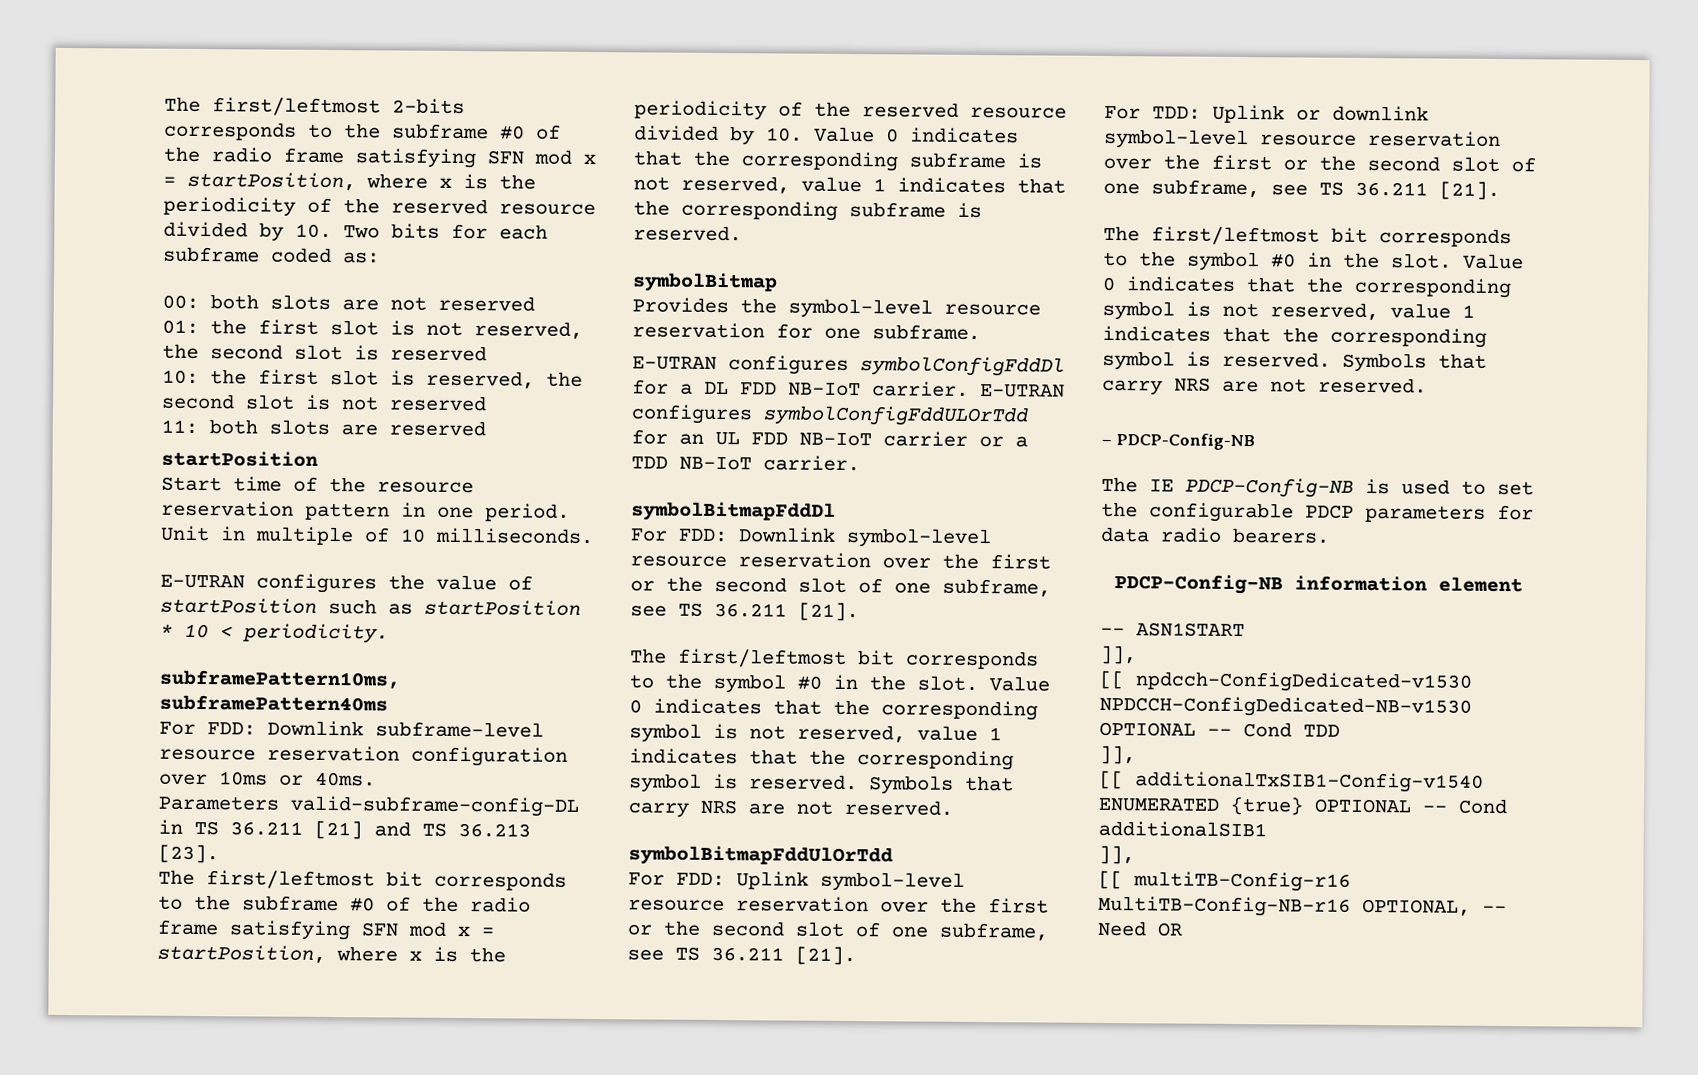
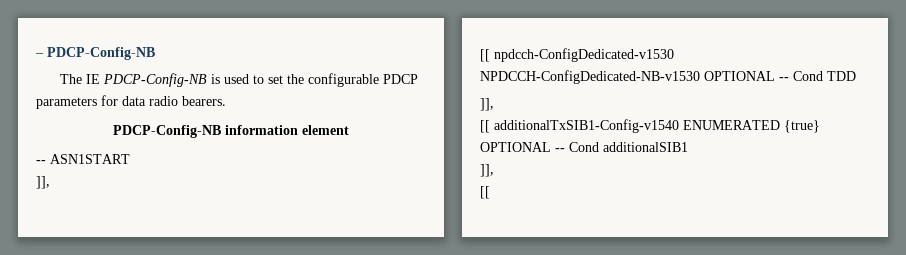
[164,96,465,117] [164,121,561,141] [163,146,596,169] [163,171,536,191] [163,196,596,217] [163,221,548,242] [163,246,380,264] [162,294,535,312] [162,319,583,339] [162,343,487,362] [162,369,583,389] [161,393,487,412] [161,419,486,437] [161,450,318,467] [161,476,474,494] [161,500,570,522] [160,525,594,546] [160,573,533,594] [160,597,581,616] [160,623,389,644] [159,669,400,689] [159,694,388,712] [159,720,544,738] [159,745,568,767] [159,771,376,787] [158,795,579,817] [158,819,531,840] [158,844,219,864] [158,869,567,891] [158,894,531,913] [157,919,494,941] [157,944,506,963] [634,100,1067,121] [634,125,1019,146] [633,150,1042,172] [633,175,1066,194] [633,200,982,221] [633,225,742,242] [632,272,778,293] [632,297,1041,319] [632,322,981,341] [632,355,1065,377] [632,379,1065,398] [631,404,1029,427] [631,429,1028,448] [631,455,860,472] [631,501,836,522] [630,527,992,549] [630,552,1051,570] [630,576,1051,597] [630,602,859,622] [630,648,1039,670] [629,673,1050,694] [629,698,1038,721] [629,723,1002,743] [629,748,1014,771] [629,773,1014,795] [628,799,953,818] [628,845,893,867] [628,871,965,892] [628,896,1049,914] [627,920,1049,941] [627,946,856,966] [1104,104,1429,124] [1103,128,1501,150] [1103,154,1536,173] [1103,179,1500,200] [1103,225,1512,248] [1103,251,1524,272] [1102,276,1512,299] [1102,300,1475,321] [1102,325,1487,348] [1102,350,1487,373] [1102,377,1427,396] The first/leftmost 2-bits corresponds to the subframe #0 of the radio frame satisfying SFN mod x = startPosition, where x is the periodicity of the reserved resource divided by 10. Two bits for each subframe coded as: // 00: both slots are not reserved // 01: the first slot is not reserved, the second slot is reserved // 10: the first slot is reserved, the second slot is not reserved // 11: both slots are reserved // startPosition // Start time of the resource reservation pattern in one period. Unit in multiple of 10 milliseconds. // E-UTRAN configures the value of startPosition such as startPosition * 10 < periodicity. // subframePattern10ms, subframePattern40ms // For FDD: Downlink subframe-level resource reservation configuration over 10ms or 40ms. // Parameters valid-subframe-config-DL in TS 36.211 [21] and TS 36.213 [23]. // The first/leftmost bit corresponds to the subframe #0 of the radio frame satisfying SFN mod x = startPosition, where x is the periodicity of the reserved resource divided by 10. Value 0 indicates that the corresponding subframe is not reserved, value 1 indicates that the corresponding subframe is reserved. // symbolBitmap // Provides the symbol-level resource reservation for one subframe. // E-UTRAN configures symbolConfigFddDl for a DL FDD NB-IoT carrier. E-UTRAN configures symbolConfigFddULOrTdd for an UL FDD NB-IoT carrier or a TDD NB-IoT carrier. // symbolBitmapFddDl // For FDD: Downlink symbol-level resource reservation over the first or the second slot of one subframe, see TS 36.211 [21]. // The first/leftmost bit corresponds to the symbol #0 in the slot. Value 0 indicates that the corresponding symbol is not reserved, value 1 indicates that the corresponding symbol is reserved. Symbols that carry NRS are not reserved. // symbolBitmapFddUlOrTdd // For FDD: Uplink symbol-level resource reservation over the first or the second slot of one subframe, see TS 36.211 [21]. // For TDD: Uplink or downlink symbol-level resource reservation over the first or the second slot of one subframe, see TS 36.211 [21]. // The first/leftmost bit corresponds to the symbol #0 in the slot. Value 0 indicates that the corresponding symbol is not reserved, value 1 indicates that the corresponding symbol is reserved. Symbols that carry NRS are not reserved. // -> (35, 55) none
[1133,871,1351,892] [1098,895,1507,917] [1097,920,1183,937] multiTB-Config-r16 MultiTB-Config-NB-r16 OPTIONAL, -- Need OR -> (490, 192) none

